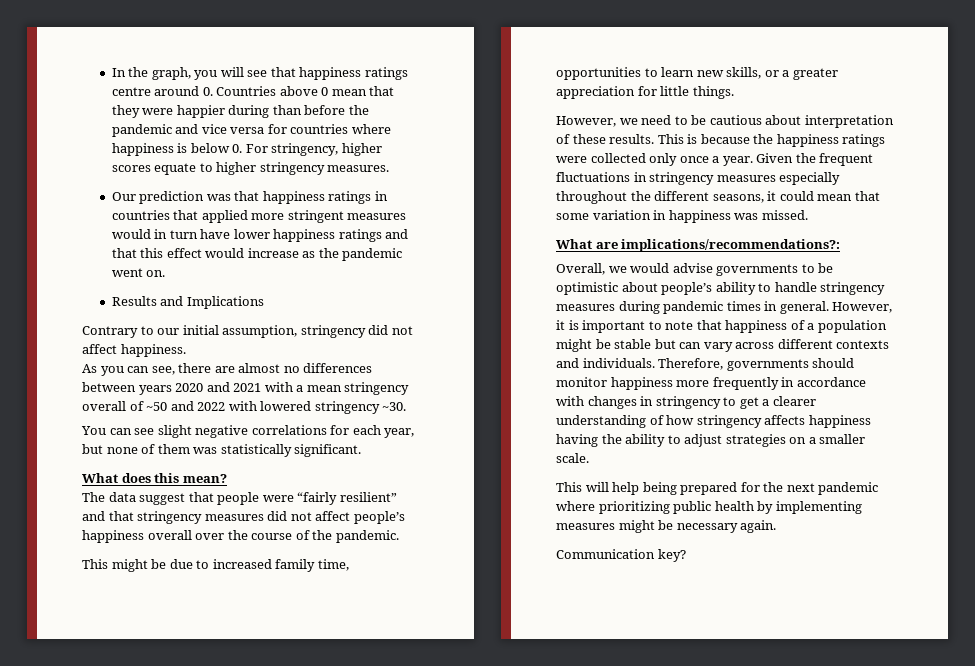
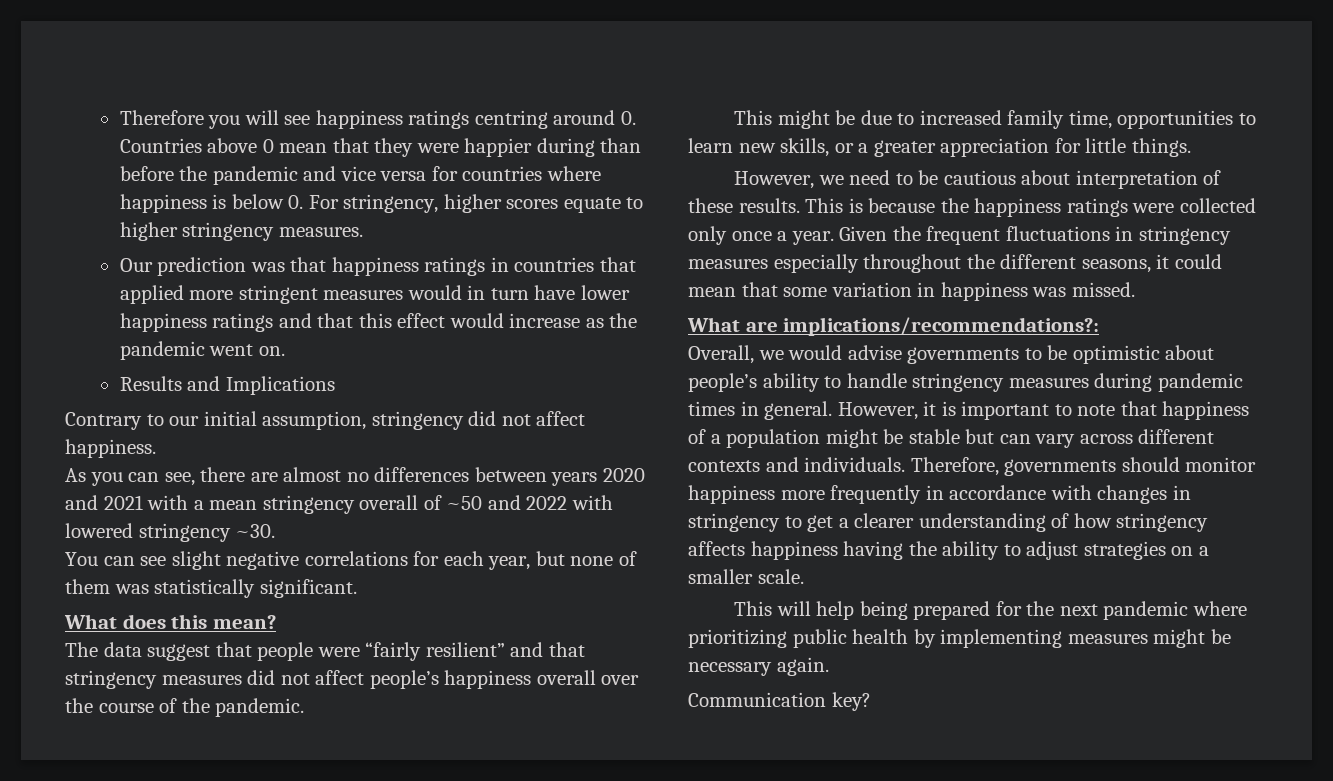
[111,67,191,80] In the graph, -> [119,110,204,125] Therefore
[270,67,408,80] [111,87,151,96] that happiness ratings centre -> [315,110,548,129] happiness ratings centring

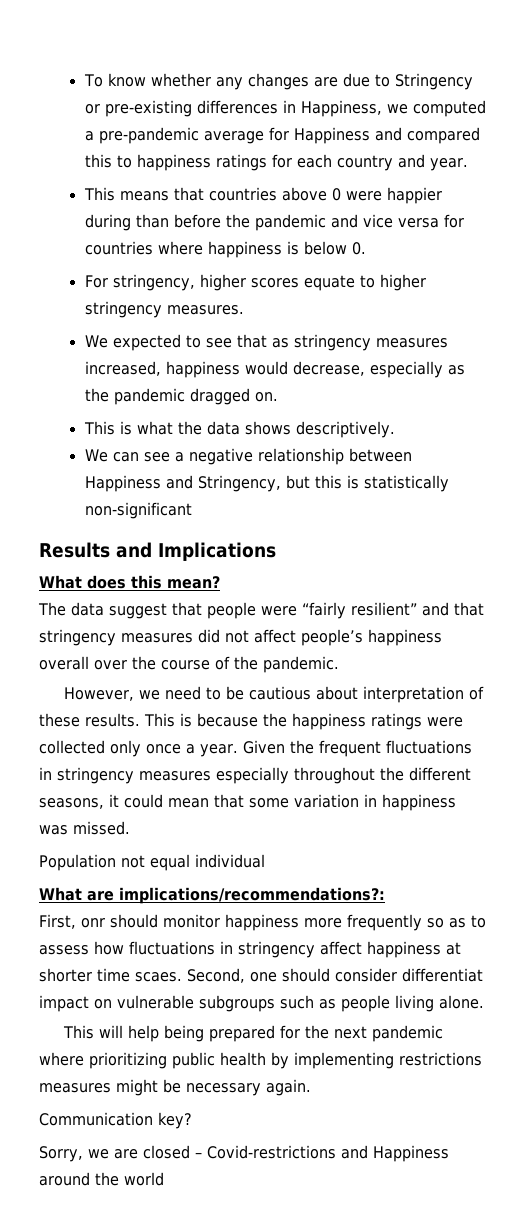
[119,110,636,129] [119,138,414,157] Therefore you will see happiness ratings centring around 0. Countries above 0 mean that they -> [83,73,473,90] [84,100,486,117] [84,127,480,144] [84,154,468,171] [83,187,341,201] To know whether any changes are due to Stringency or pre-existing differences in Happiness, we computed a pre-pandemic average for Happiness and compared this to happiness ratings for each country and year. // This means that countries above 0
(304, 202) none -> (366, 248) //
[119,257,636,276] [119,285,630,304] [119,313,581,332] Our prediction was that happiness ratings in countries that applied more stringent measures would in turn have lower happiness ratings and that this effect would increase -> [84,334,448,351] [84,361,443,378] We expected to see that as stringency measures increased, happiness would decrease, especially
[209,344,254,356] went -> [189,388,250,405] dragged
[119,376,335,395] [65,411,586,430] [65,439,156,458] [65,467,645,486] [65,495,613,514] [65,523,276,542] [65,551,637,570] [65,579,357,598] Results and Implications // Contrary to our initial assumption, stringency did not affect happiness. // As you can see, there are almost no differences between years 2020 and 2021 with a mean stringency overall of ~50 and 2022 with lowered stringency ~30. // You can see slight negative correlations for each year, but none of them was statistically significant. -> [83,421,395,438] [84,448,412,465] [84,475,449,492] [84,502,192,519] [39,542,276,561] This is what the data shows descriptively. // We can see a negative relationship between Happiness and Stringency, but this is statistically non-significant // Results and Implications
[734,110,1256,129] [688,138,1191,157] // This might be due to increased family time, opportunities to learn new skills, or a greater appreciation for little things. -> (339, 664) none
(1135, 289) none -> [39,854,265,871] // Population not equal individual
[688,345,1215,364] [688,373,1243,392] [688,401,1250,420] [688,429,1215,448] [688,457,1117,476] Overall, we would advise governments to be optimistic about people’s ability to handle stringency measures during pandemic times in general. However, it is important to note that happiness of a population might be stable but can vary across different contexts and individuals. Therefore, governments -> [39,914,105,929] First, onr
[925,485,1191,504] [688,513,1209,532] [688,541,1209,560] [688,569,804,584] in accordance with changes in stringency to get a clearer understanding of how stringency affects happiness having the ability to adjust strategies on a smaller scale. -> [426,915,486,928] [39,941,461,958] [39,968,483,983] [39,995,484,1012] so as to assess how fluctuations in stringency affect happiness at shorter time scaes. Second, one should consider differentiat impact on vulnerable subgroups such as people living alone.
(1063, 638) none -> [399,1052,482,1066] restrictions
(871, 701) none -> [39,1145,449,1162] [39,1172,164,1186] // Sorry, we are closed – Covid-restrictions and Happiness around the world

